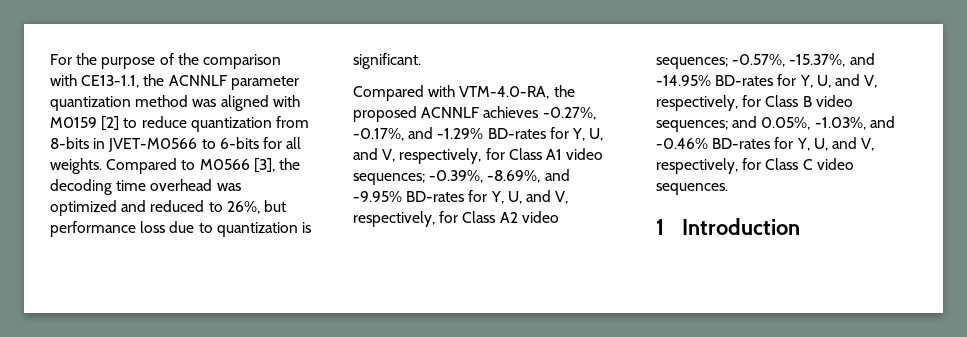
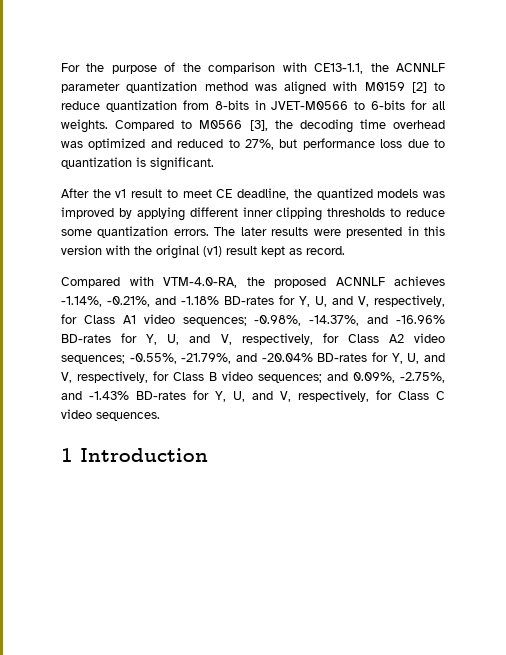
[226,201,260,214] 26%, -> [245,139,274,150] 27%,
(421, 61) none -> [61,188,445,200] [61,207,445,221] [61,226,446,238] [61,245,345,259] // After the v1 result to meet CE deadline, the quantized models was improved by applying different inner clipping thresholds to reduce some quantization errors. The later results were presented in this version with the original (v1) result kept as record.
[542,107,596,120] [353,127,484,141] -0.27%, -0.17%, and -1.29% -> [61,296,219,307] -1.14%, -0.21%, and -1.18%
[429,169,570,183] [353,191,402,202] -0.39%, -8.69%, and -9.95% -> [254,315,445,326] -0.98%, -14.37%, and -16.96%
[732,53,875,67] [656,75,711,86] -0.57%, -15.37%, and -14.95% -> [129,353,313,364] -0.55%, -21.79%, and -20.04%
[761,116,895,130] [656,138,708,149] 0.05%, -1.03%, and -0.46% -> [353,372,445,383] [61,391,129,400] 0.09%, -2.75%, and -1.43%

